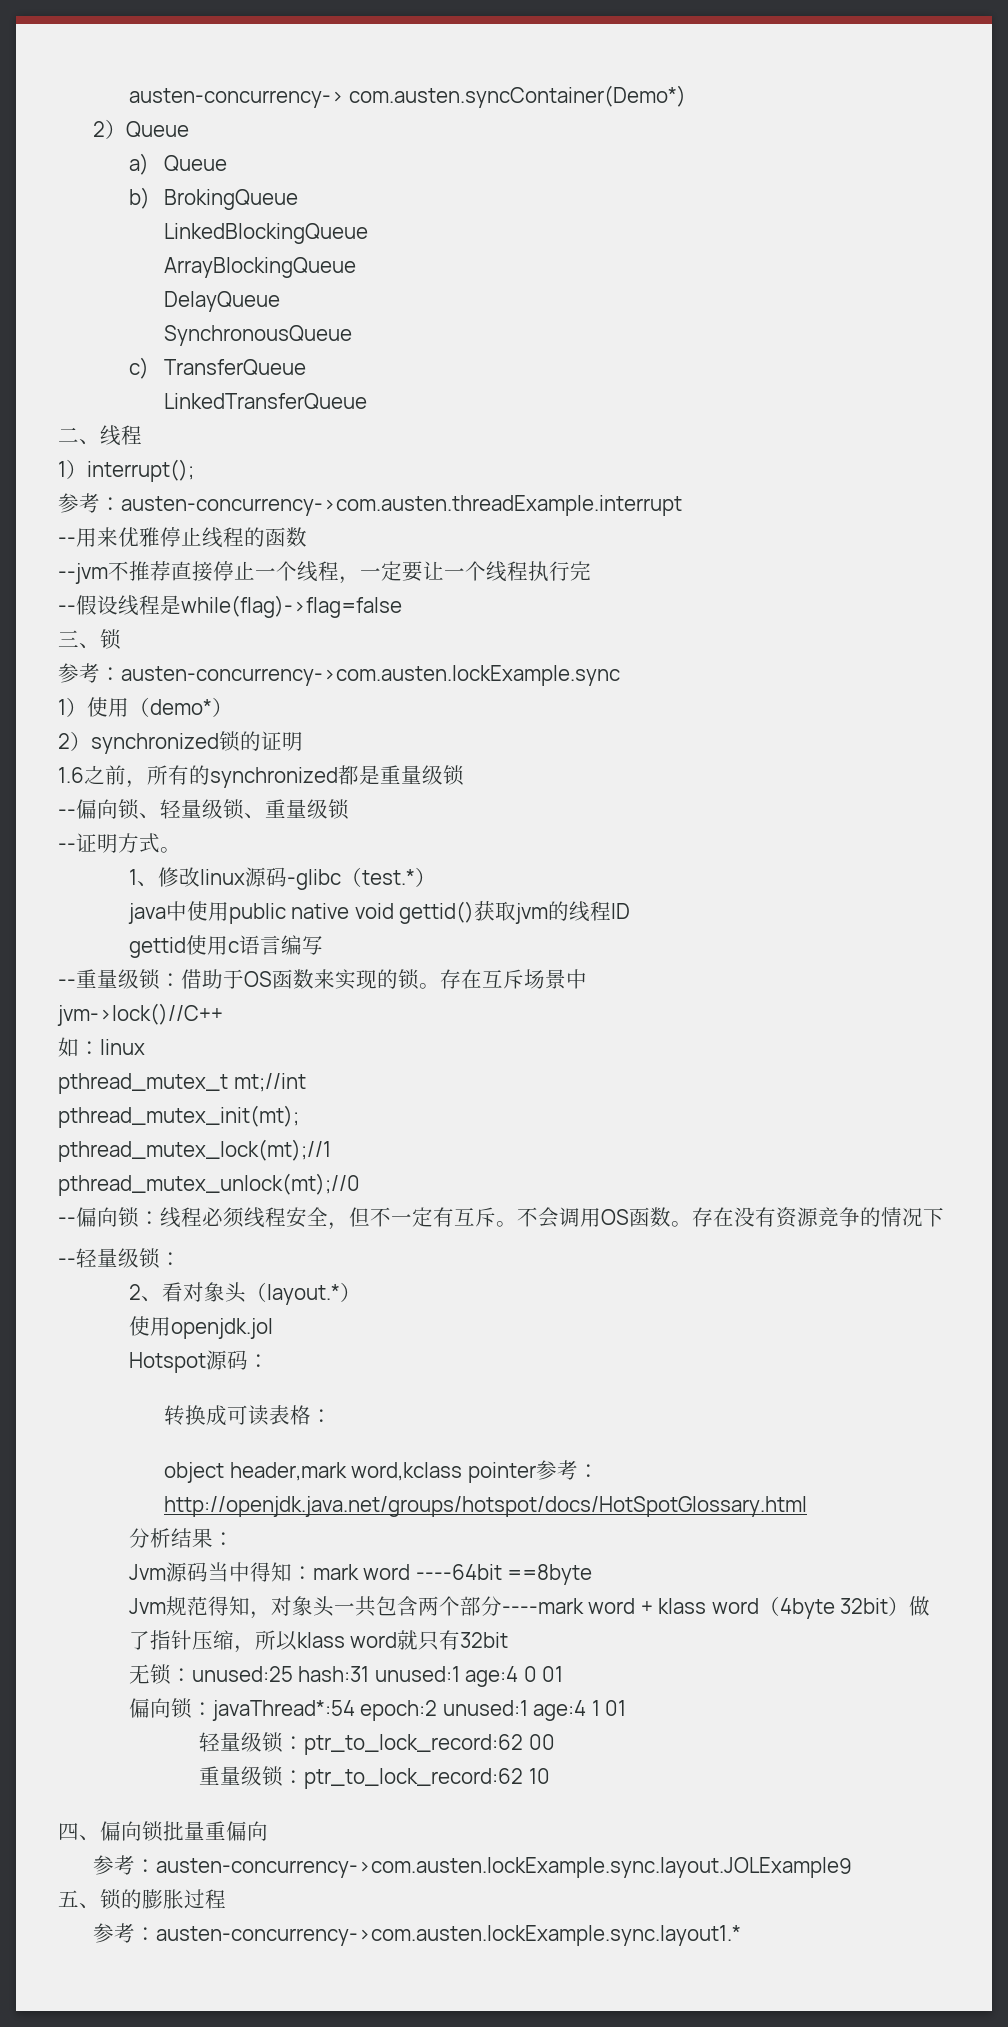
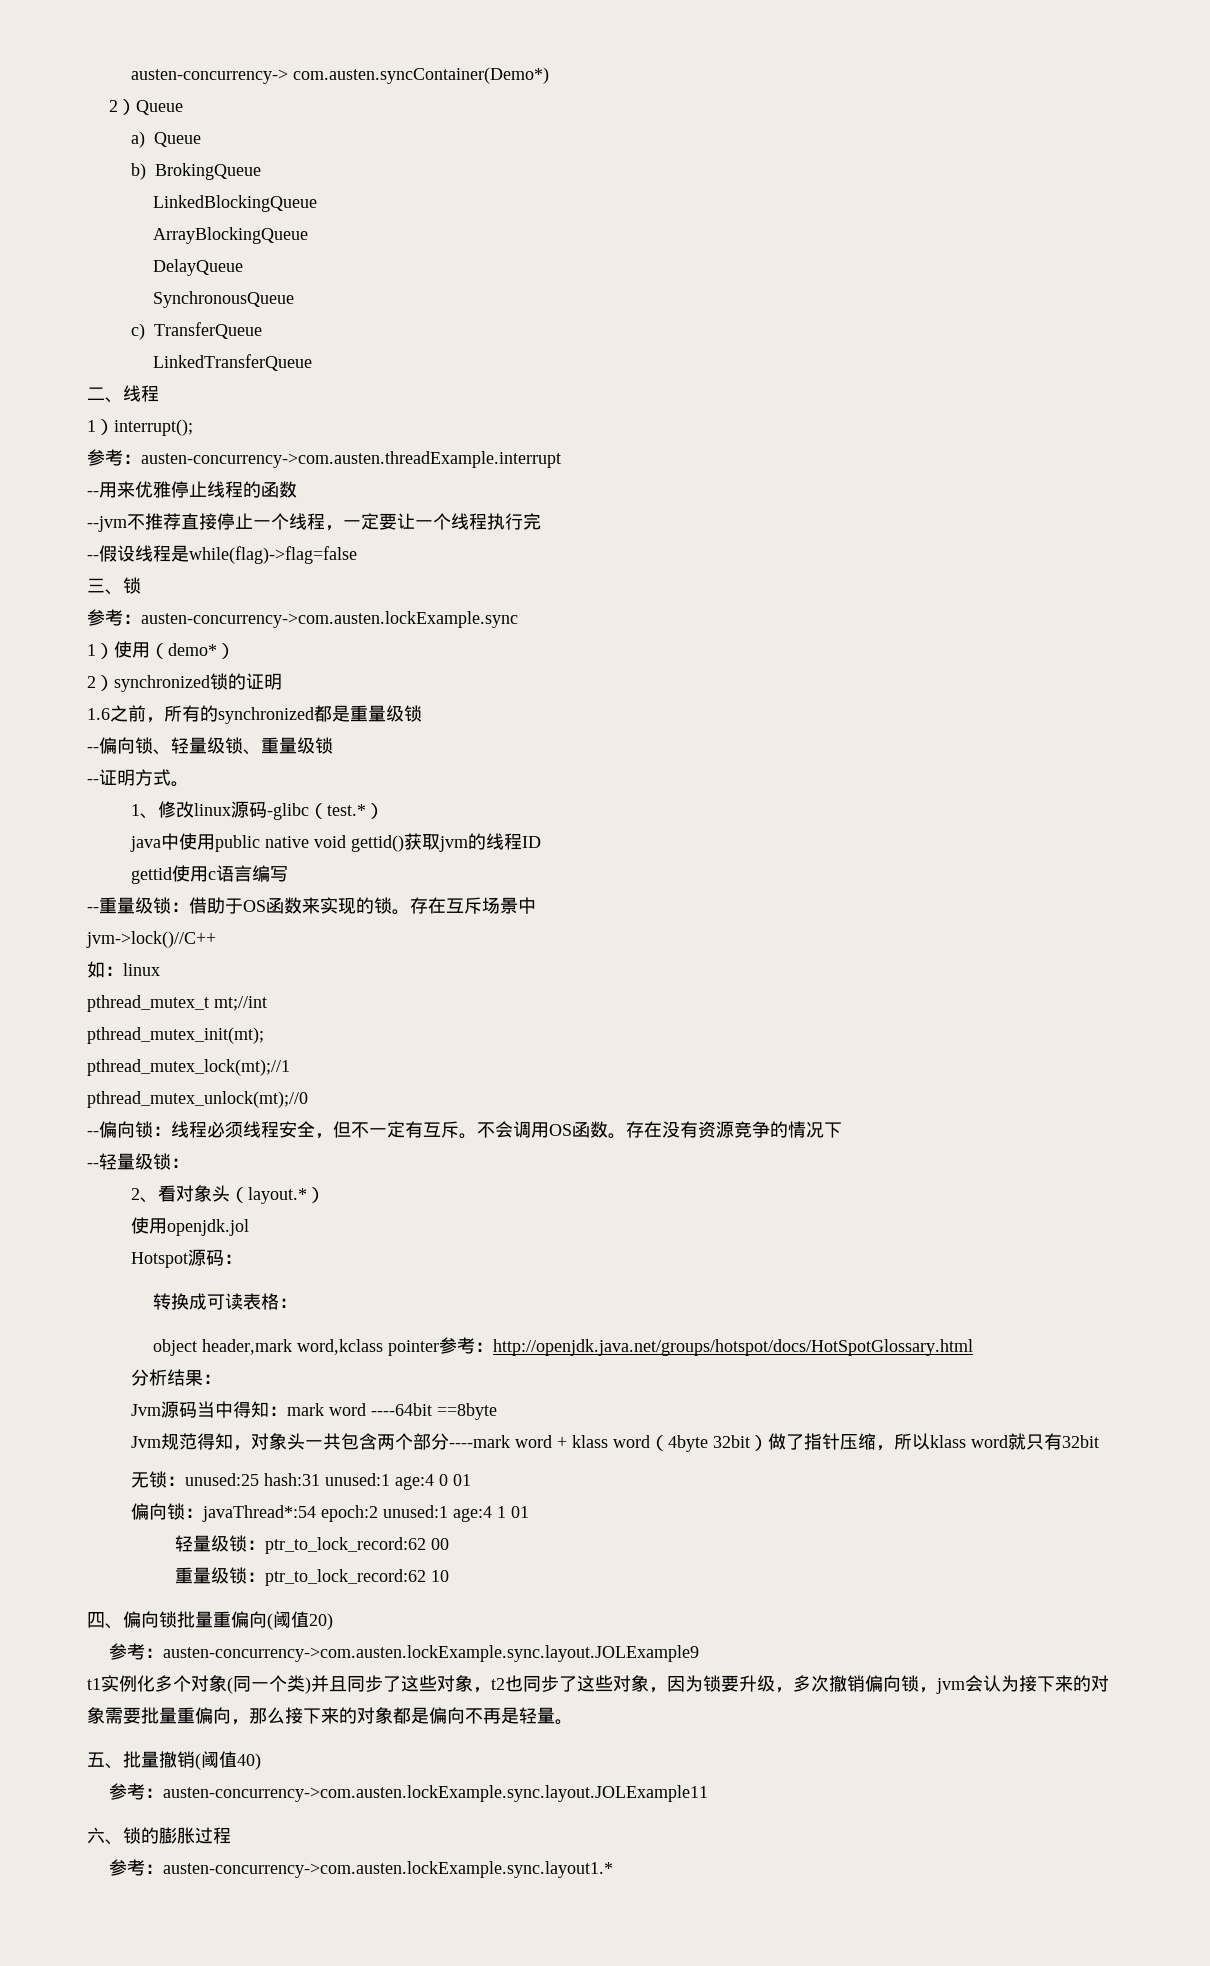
(268, 1831) none -> [267,1611,333,1630] (阈值20)
[58,1890,79,1907] 五 -> [87,1675,1109,1694] [87,1707,573,1725] [87,1751,261,1770] [109,1783,709,1802] [87,1827,105,1844] t1实例化多个对象(同一个类)并且同步了这些对象，t2也同步了这些对象，因为锁要升级，多次撤销偏向锁，jvm会认为接下来的对象需要批量重偏向，那么接下来的对象都是偏向不再是轻量。 // 五、批量撤销(阈值40) // 参考：austen-concurrency->com.austen.lockExample.sync.layout.JOLExample11 // 六

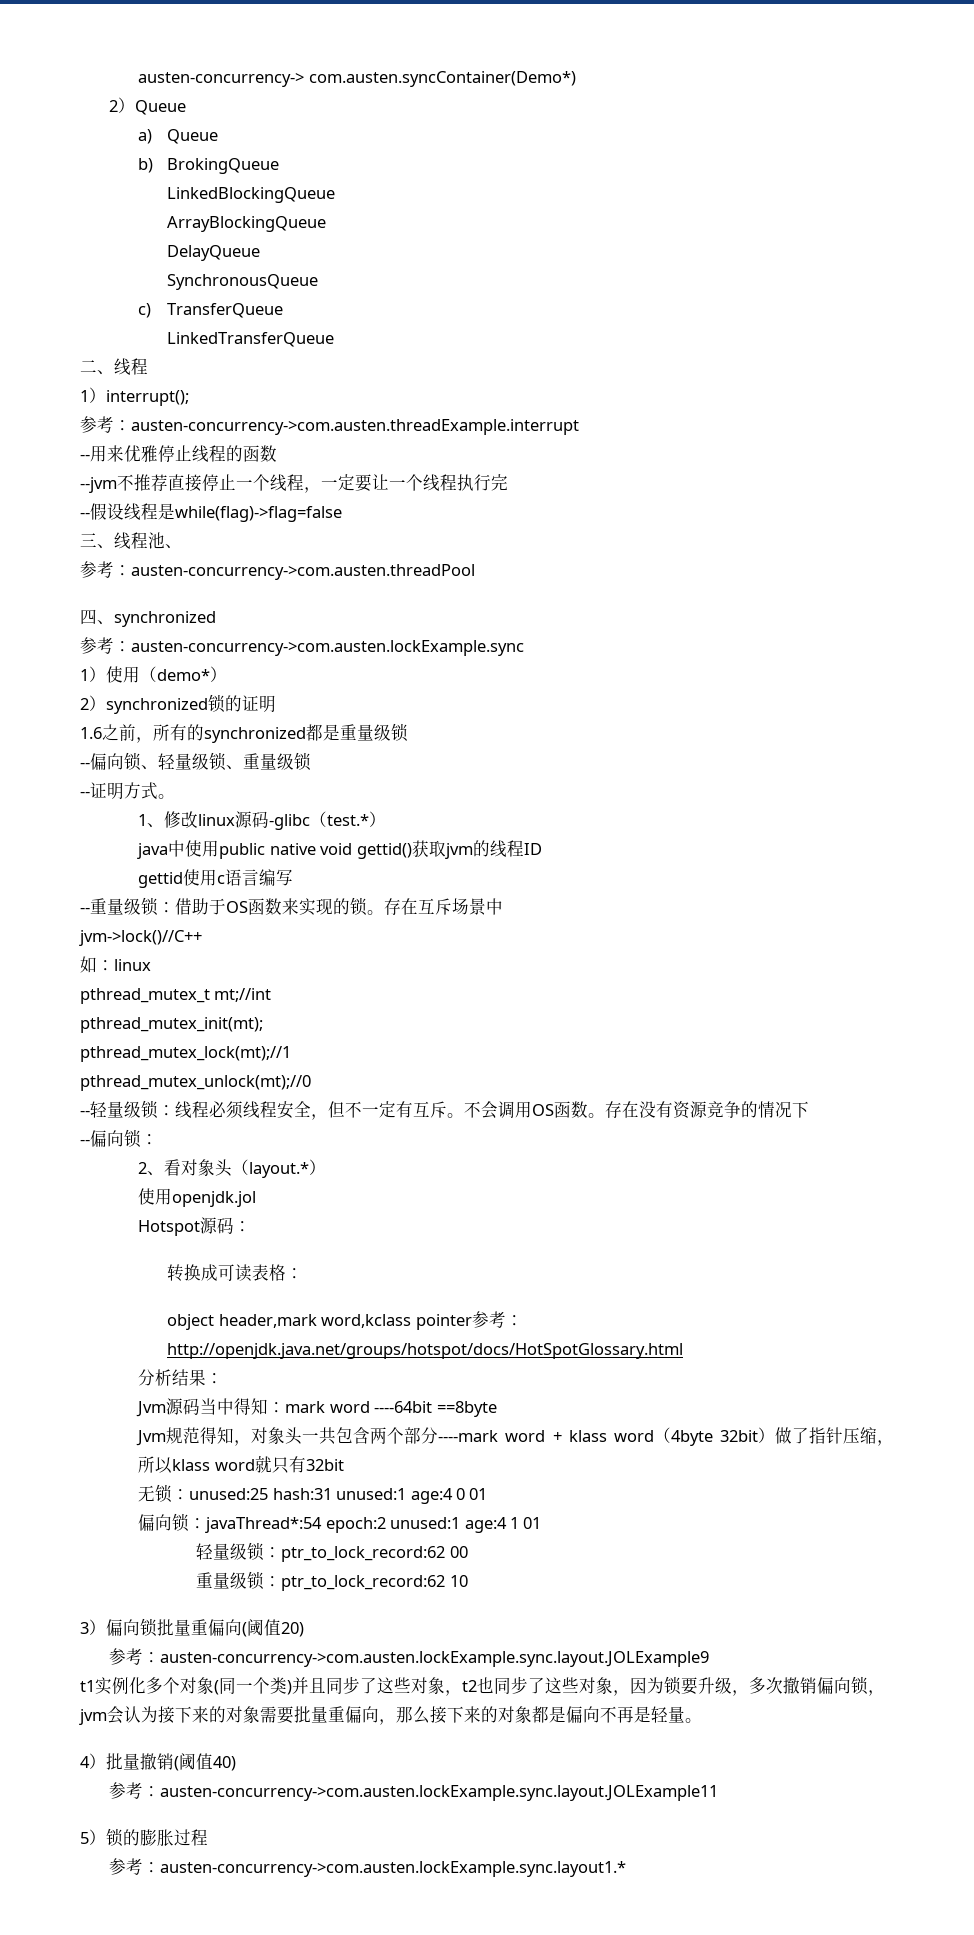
[123,577,141,594] 锁 -> [114,532,182,550] [80,561,475,580] [80,609,216,627] 线程池、 // 参考：austen-concurrency->com.austen.threadPool // 四、synchronized
[99,1121,135,1138] 偏向 -> [90,1101,141,1118] 轻量级
[99,1153,153,1170] 轻量级 -> [90,1130,124,1147] 偏向
[87,1612,123,1629] 四、 -> [80,1619,106,1635] 3）
[87,1752,123,1769] 五、 -> [80,1753,106,1769] 4）
[87,1827,123,1845] 六、 -> [80,1829,106,1845] 5）

